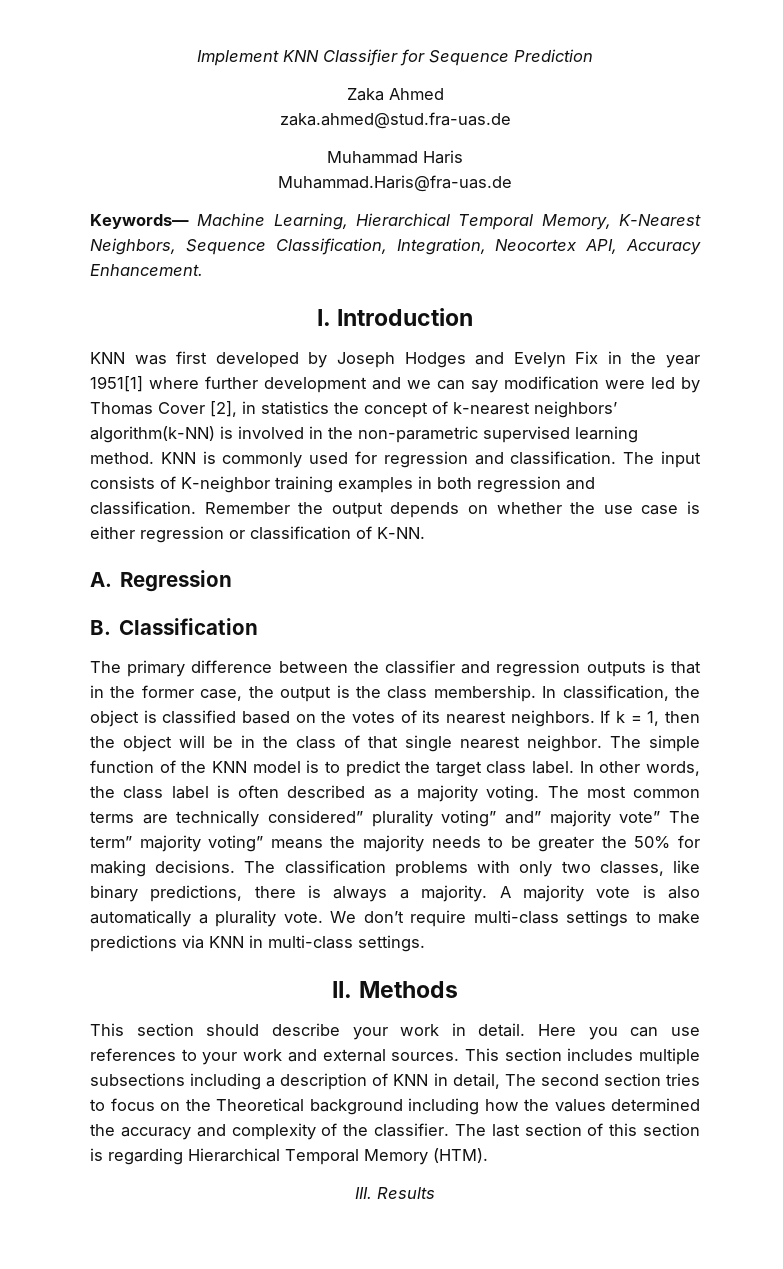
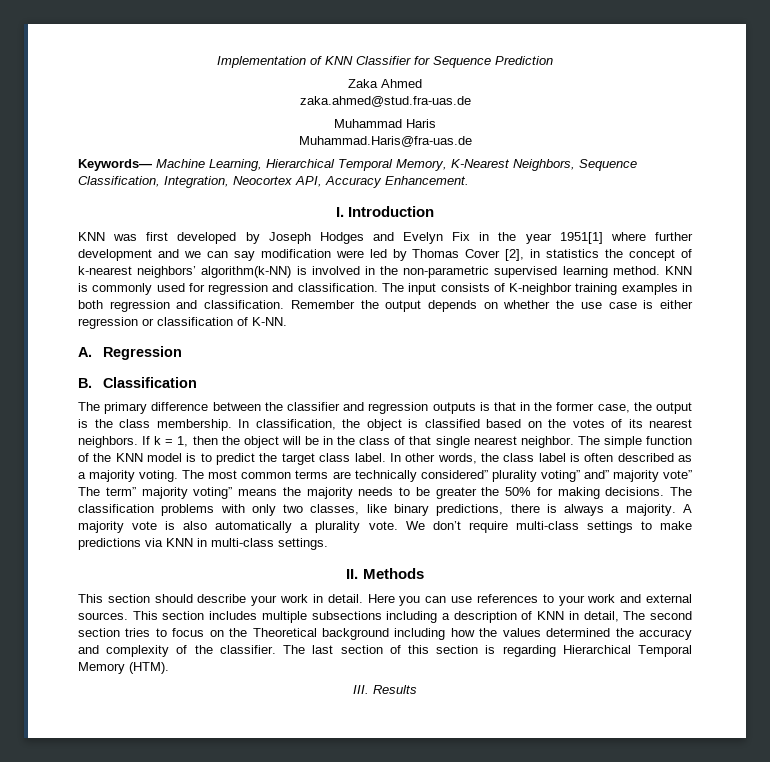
[197,50,279,66] Implement -> [217,56,322,68] Implementation of

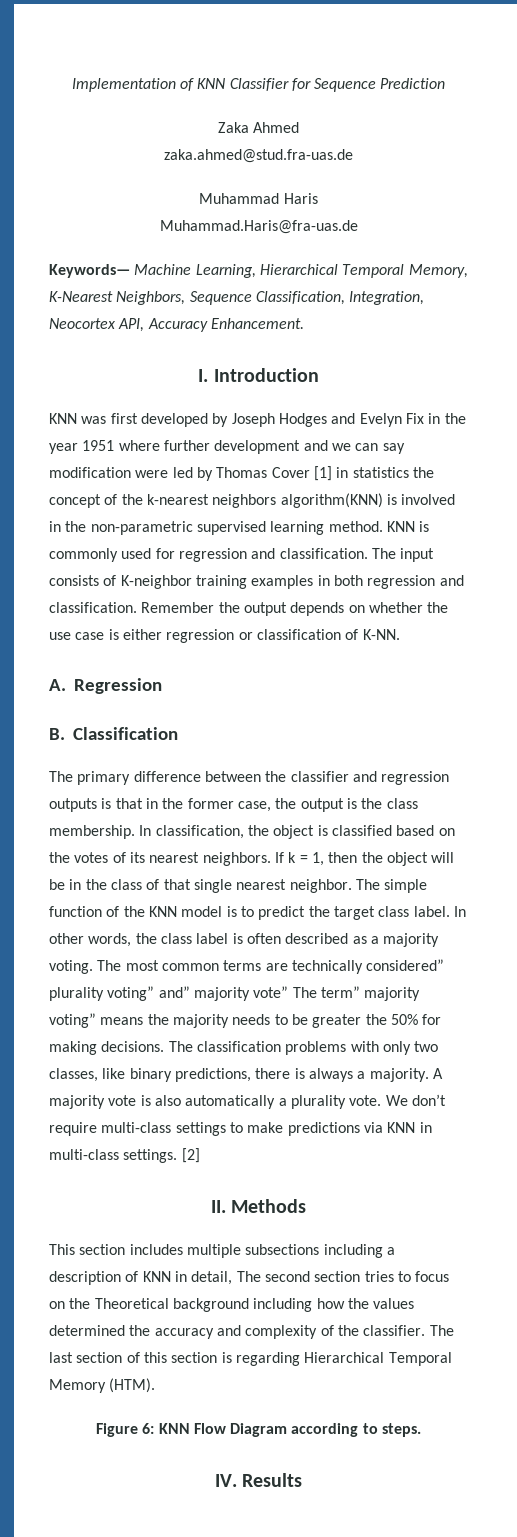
[559,232,603,244] 1951[1] -> [82,440,115,451] 1951
[505,249,525,261] [2], -> [313,466,332,481] [1]
[78,266,292,278] k-nearest neighbors’ algorithm(k-NN) -> [121,493,383,508] the k-nearest neighbors algorithm(KNN)
(328, 544) none -> [181,1148,200,1163] [2]
[154,594,692,606] [78,611,205,620] should describe your work in detail. Here you can use references to your work and external sources. This section -> (126, 1249) none
[353,685,369,694] III. -> [95,1423,422,1437] [214,1474,237,1487] Figure 6: KNN Flow Diagram according to steps. // IV.

